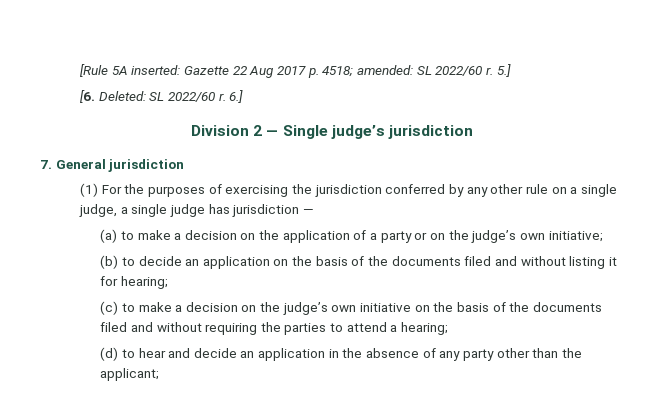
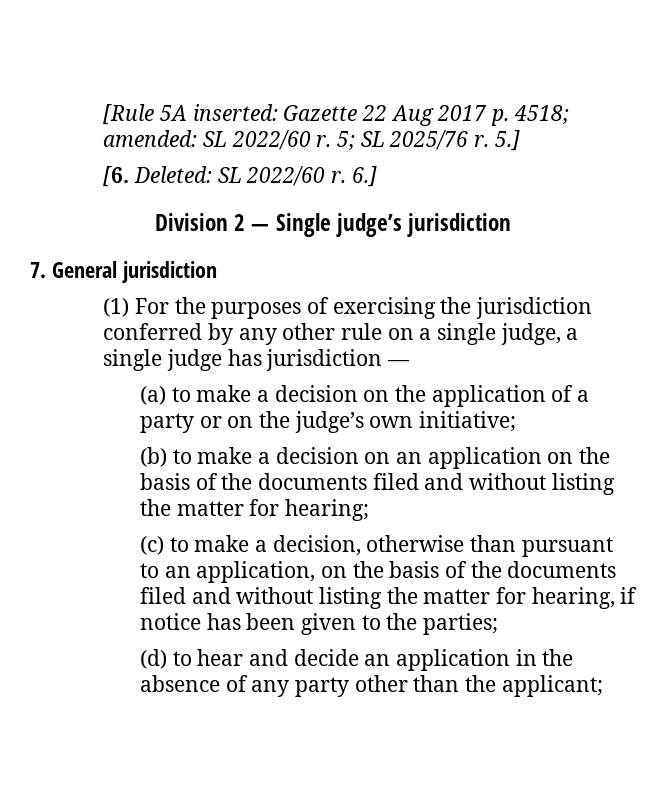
(493, 71) none -> [337,130,490,150] 5; SL 2025/76 r.
[138,256,182,266] decide -> [197,447,391,464] make a decision on
[608,257,617,266] it -> [139,499,244,516] the matter
[185,302,602,315] [100,322,449,335] decision on the judge’s own initiative on the basis of the documents filed and without requiring the parties to attend a hearing; -> [272,535,613,557] [139,561,617,583] [139,587,638,609] [139,613,499,635] decision, otherwise than pursuant to an application, on the basis of the documents filed and without listing the matter for hearing, if notice has been given to the parties;

